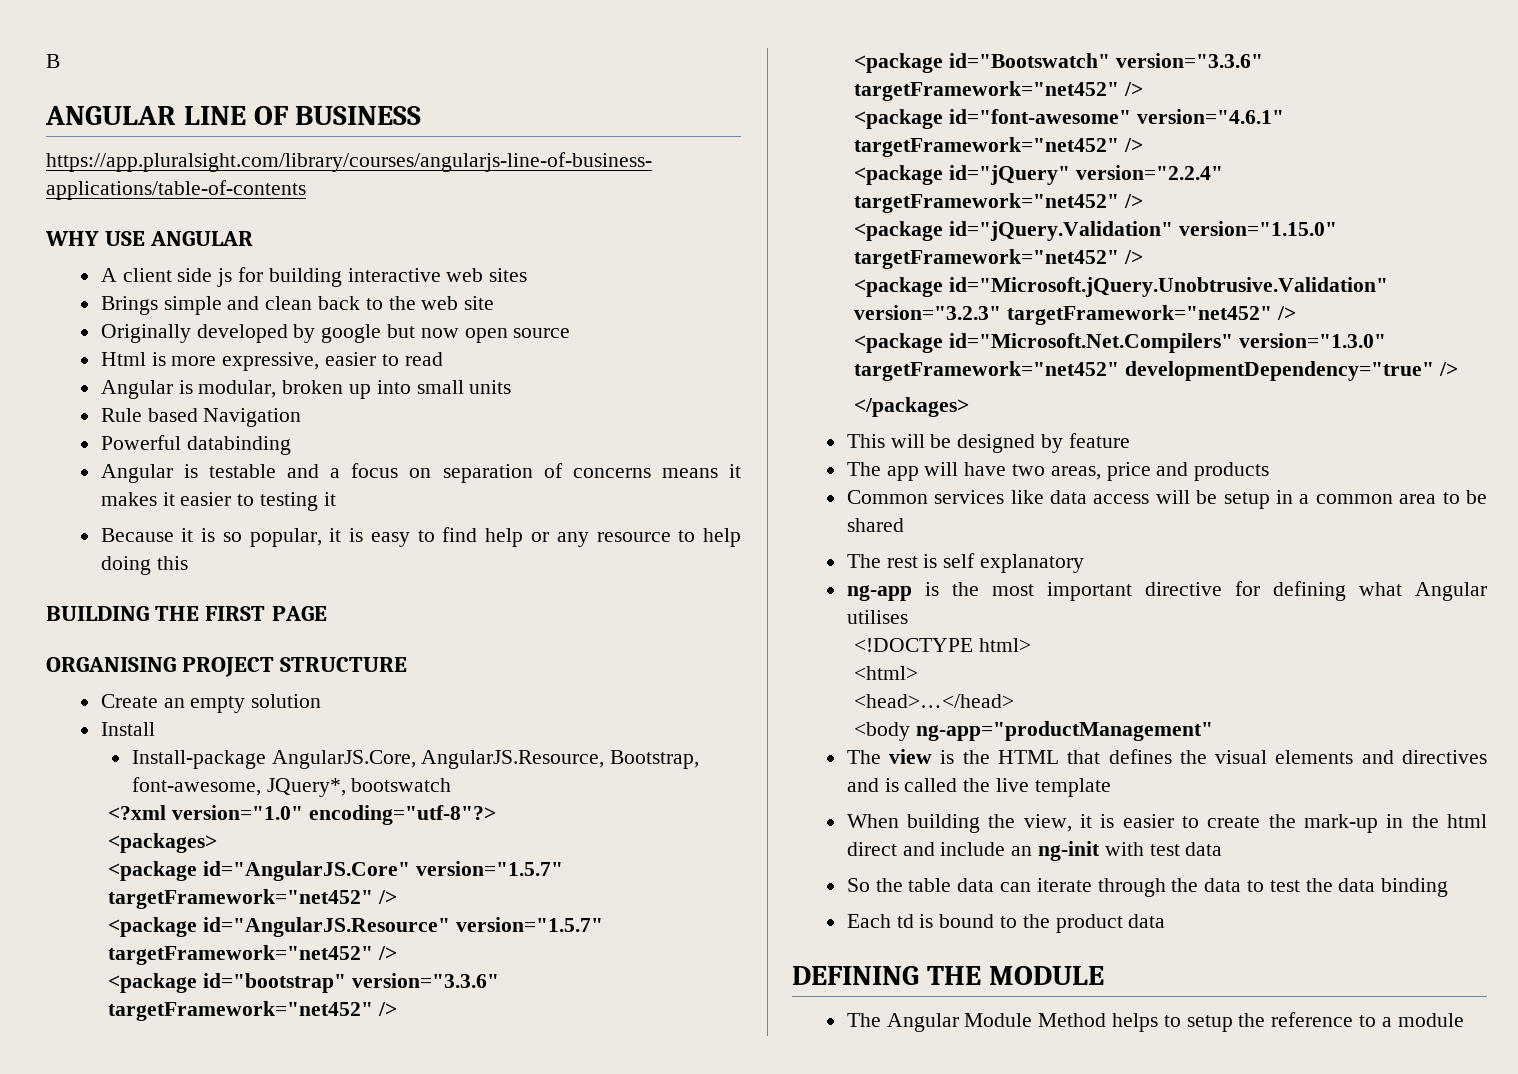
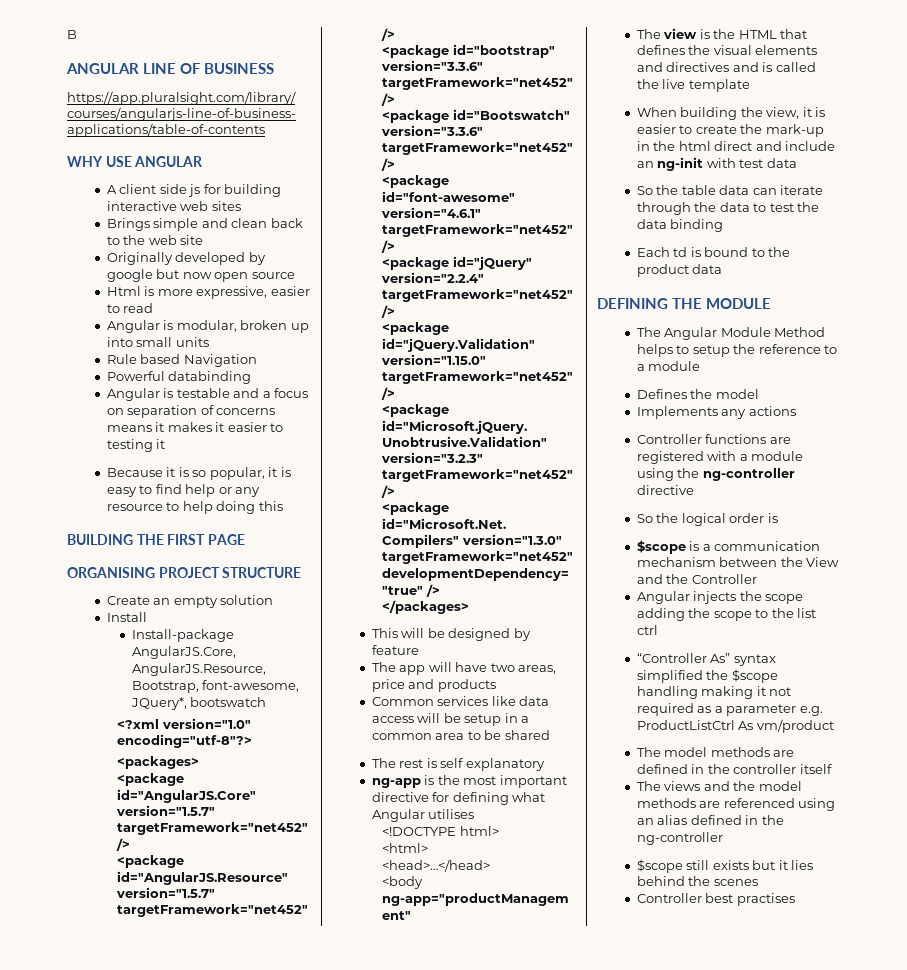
(1464, 1020) none -> [636,389,759,399] [636,406,796,419] [636,434,791,444] [636,451,804,464] [636,468,795,481] [636,485,694,495] [636,513,778,526] [636,540,821,554] [636,557,840,567] [636,574,757,584] [636,591,804,604] [636,608,817,621] [636,625,658,635] [636,653,776,666] [636,669,778,683] [636,686,792,699] [636,703,823,716] [636,719,834,733] [636,747,795,757] [636,764,832,774] [636,781,802,791] [636,798,836,811] [636,815,784,825] [636,832,723,845] [636,859,814,873] [636,876,758,886] [636,893,795,906] // Defines the model // Implements any actions // Controller functions are registered with a module using the ng-controller directive // So the logical order is // $scope is a communication mechanism between the View and the Controller // Angular injects the scope adding the scope to the list ctrl // “Controller As” syntax simplified the $scope handling making it not required as a parameter e.g. ProductListCtrl As vm/product // The model methods are defined in the controller itself // The views and the model methods are referenced using an alias defined in the ng-controller // $scope still exists but it lies behind the scenes // Controller best practises

